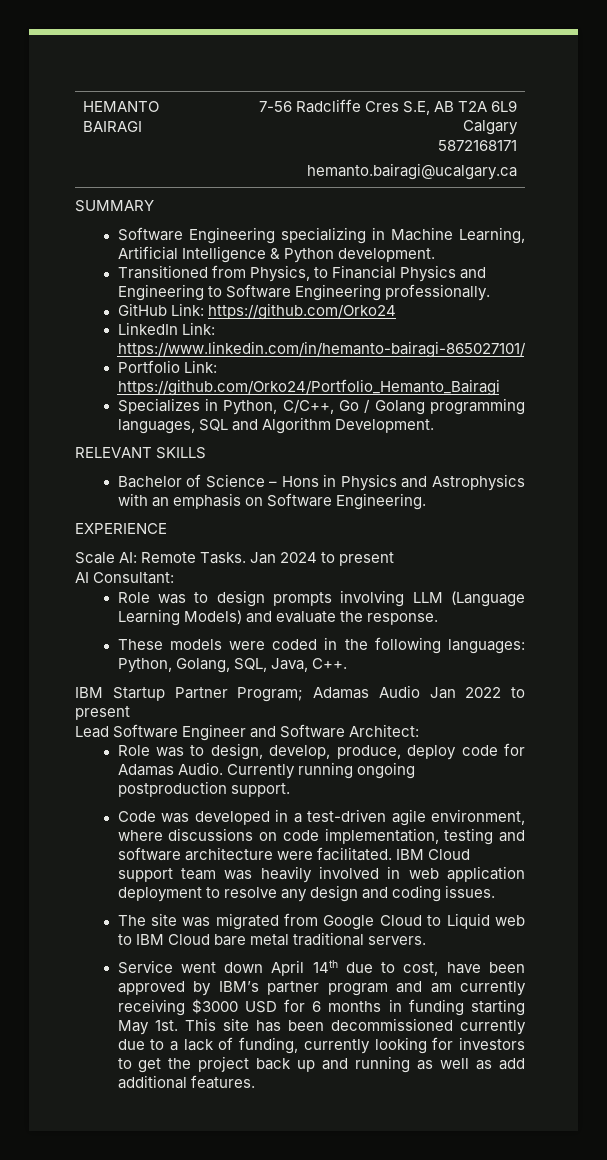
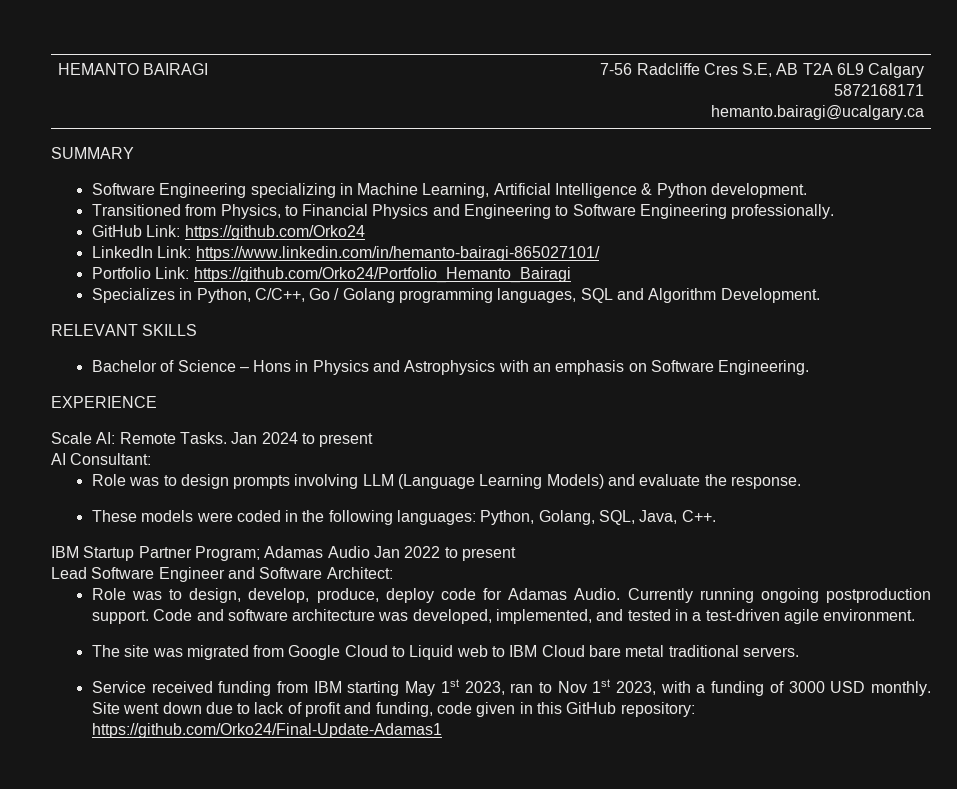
[117,809,525,826] [117,828,525,845] [117,847,470,861] [117,866,526,883] [117,885,495,902] // Code was developed in a test-driven agile environment, where discussions on code implementation, testing and software architecture were facilitated. IBM Cloud support team was heavily involved in web application deployment to resolve any design and coding issues. -> [153,609,916,624] Code and software architecture was developed, implemented, and tested in a test-driven agile environment.
[180,960,525,976] [117,981,526,996] [117,999,525,1016] [117,1018,526,1035] [117,1037,526,1054] [117,1056,526,1073] [117,1075,255,1089] went down April 14th due to cost, have been approved by IBM’s partner program and am currently receiving $3000 USD for 6 months in funding starting May 1st. This site has been decommissioned currently due to a lack of funding, currently looking for investors to get the project back up and running as well as add additional features. -> [151,679,931,696] [91,702,695,717] [91,723,442,738] received funding from IBM starting May 1st 2023, ran to Nov 1st 2023, with a funding of 3000 USD monthly. Site went down due to lack of profit and funding, code given in this GitHub repository: https://github.com/Orko24/Final-Update-Adamas1

